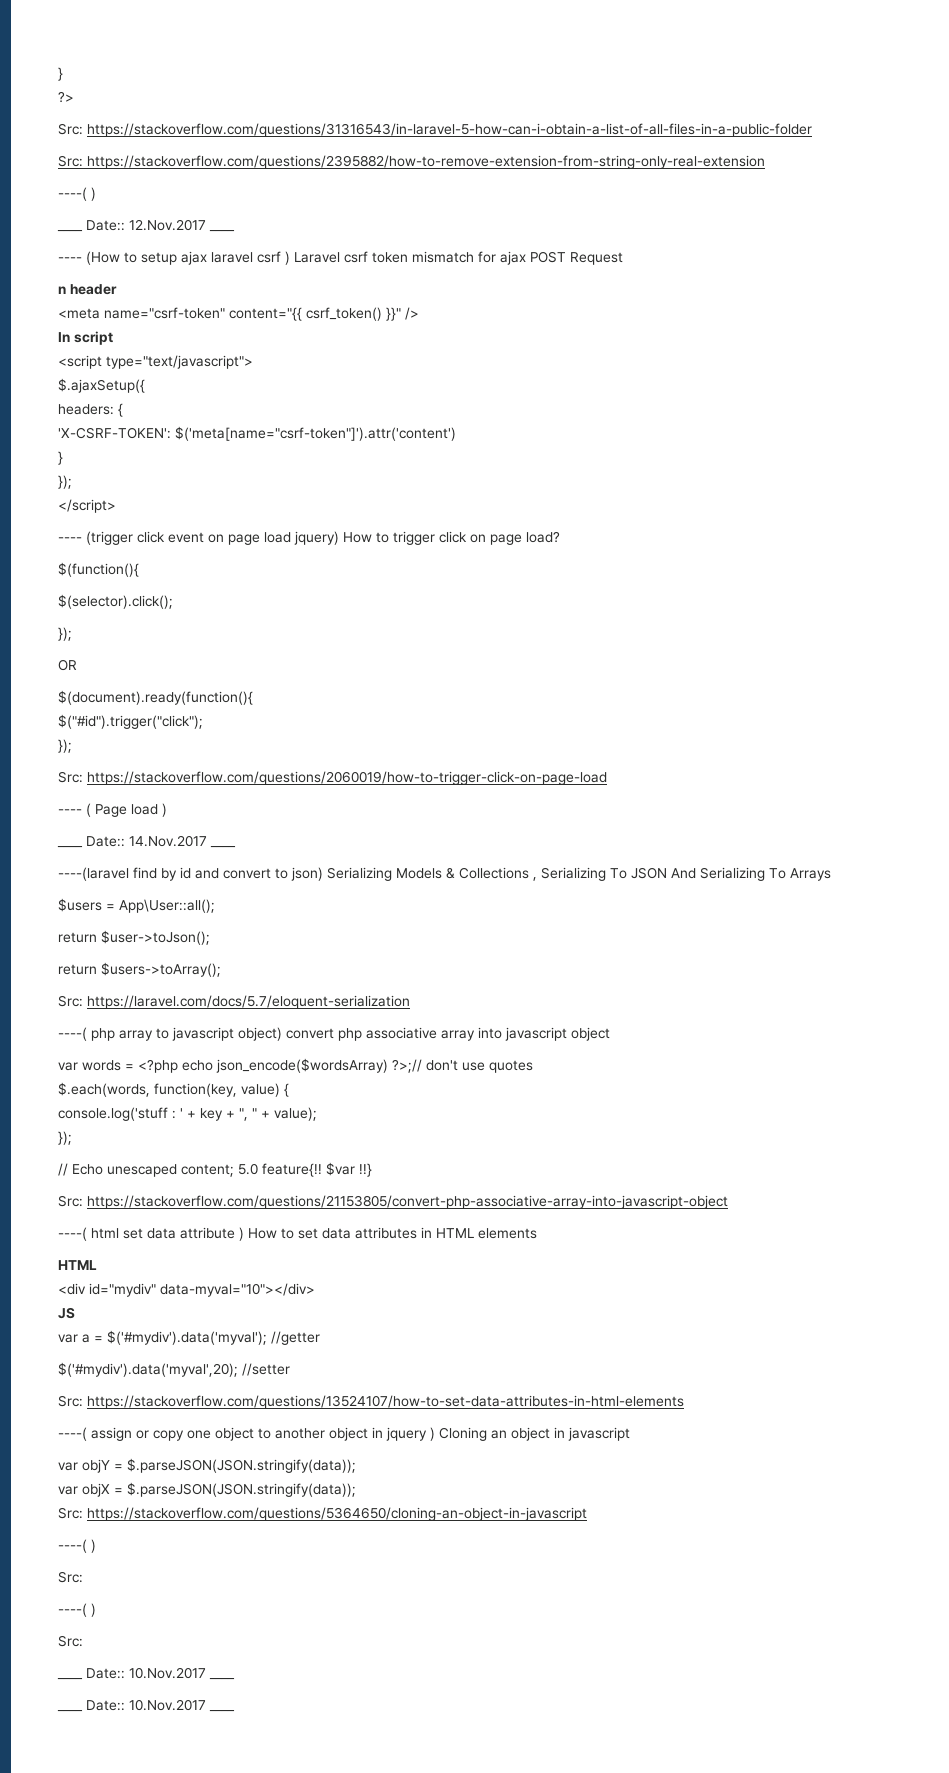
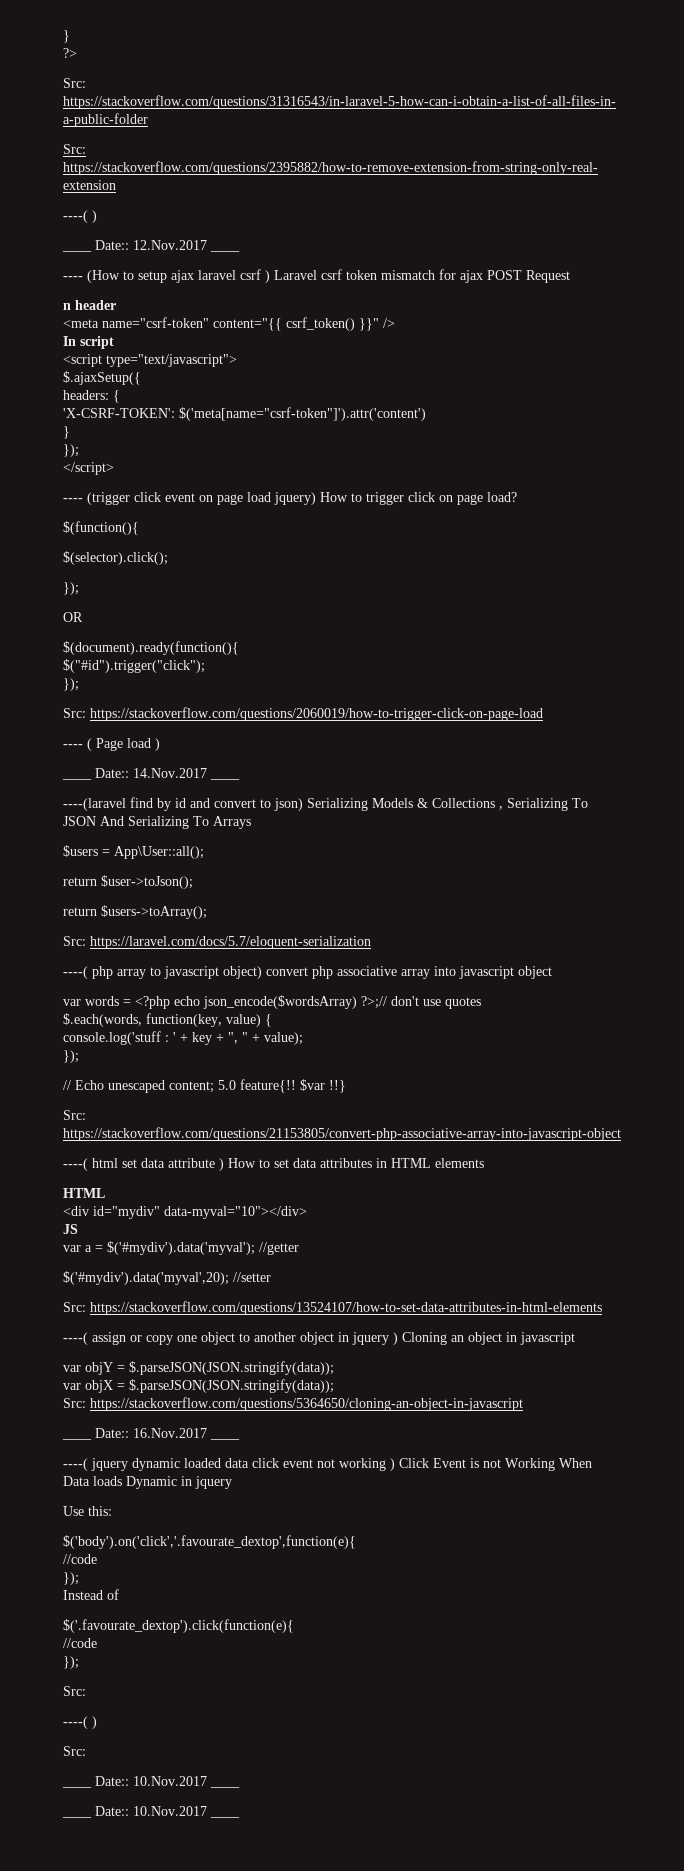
[58,1539,96,1553] ----( ) -> [62,1438,92,1440] [95,1428,207,1438] [210,1438,240,1440] [63,1458,592,1471] [63,1476,232,1489] [63,1506,112,1516] [63,1535,356,1549] [63,1554,97,1564] [63,1572,79,1585] [63,1589,119,1600] [63,1619,294,1633] [63,1638,97,1648] [63,1656,79,1669] ____ Date:: 16.Nov.2017 ____ // ----( jquery dynamic loaded data click event not working ) Click Event is not Working When Data loads Dynamic in jquery // Use this: // $('body').on('click','.favourate_dextop',function(e){ // //code // }); // Instead of // $('.favourate_dextop').click(function(e){ // //code // });

